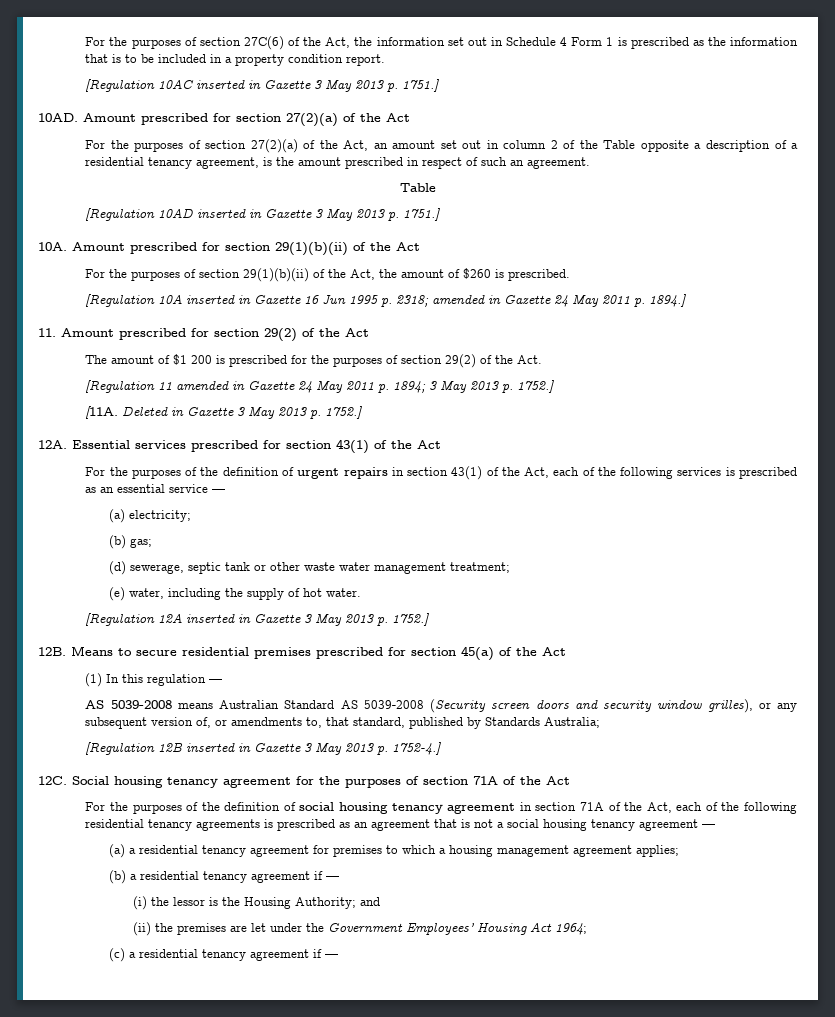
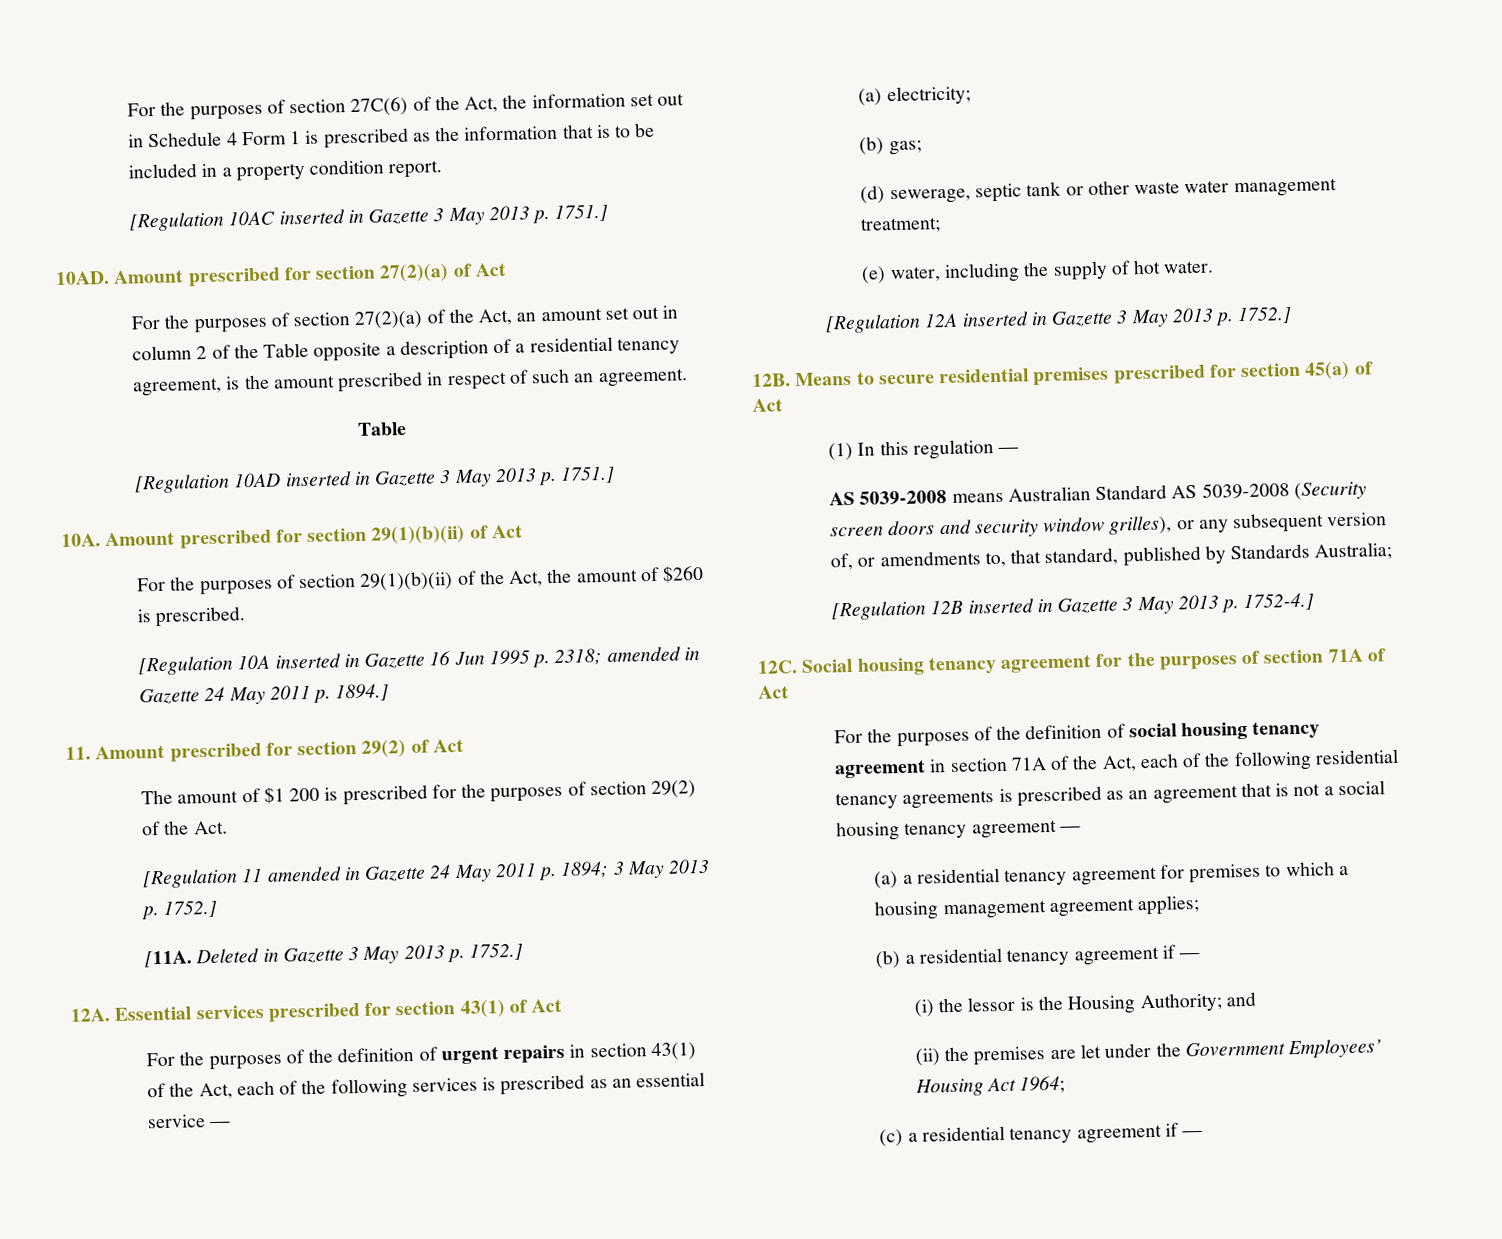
[360,113,381,122] the -> (473, 270) none
[370,242,391,251] the -> (489, 532) none
[319,328,340,337] the -> (430, 746) none
[391,440,412,449] the -> (528, 1006) none
[516,647,537,656] the -> (1374, 368) none
[520,776,541,785] the -> (1386, 655) none

